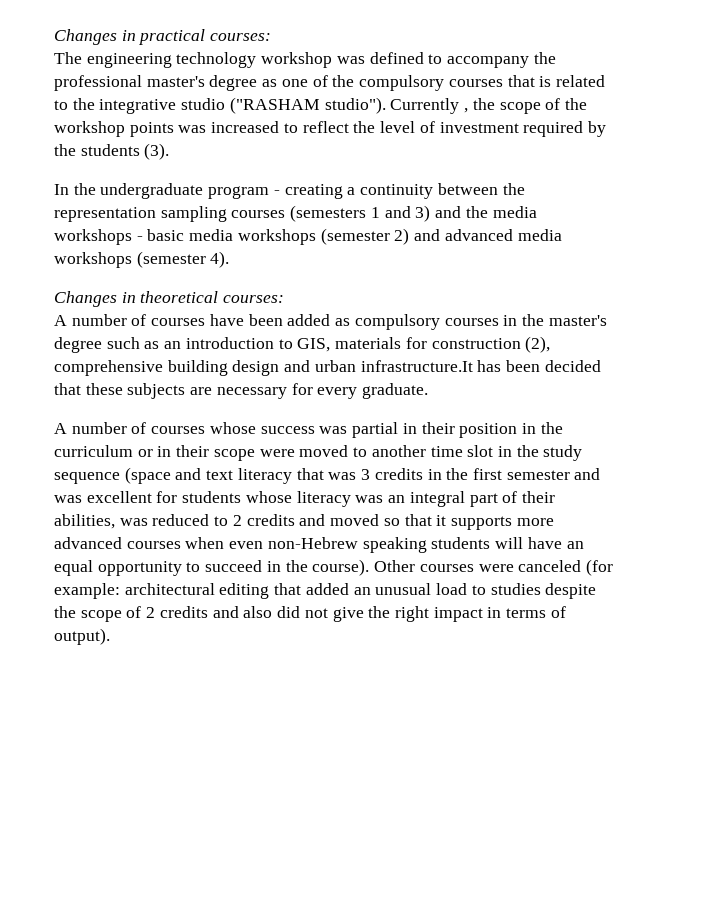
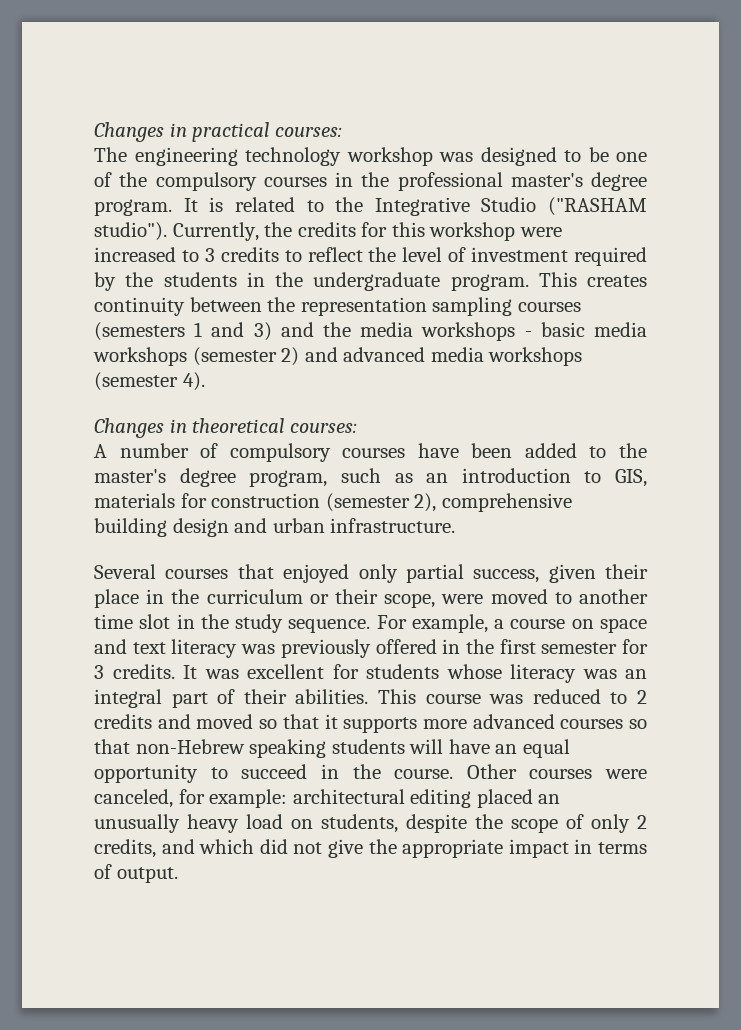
[369,52,556,68] [54,75,278,91] defined to accompany the professional master's degree as -> [480,147,609,166] designed to be
[507,75,605,87] [54,97,587,114] [54,121,280,137] that is related to the integrative studio ("RASHAM studio"). Currently , the scope of the workshop points was increased -> [335,172,647,191] [94,197,647,216] [94,222,562,241] [94,247,279,262] in the professional master's degree program. It is related to the Integrative Studio ("RASHAM studio"). Currently, the credits for this workshop were increased to 3 credits
[144,143,170,160] [54,183,356,199] (3). // In the undergraduate program - creating a -> [246,272,647,291] in the undergraduate program. This creates
(147, 320) none -> [229,443,331,462] compulsory
[335,314,518,330] as compulsory courses in -> [589,446,607,458] to
(102, 345) none -> [249,470,328,487] program,
[525,336,551,353] (2), -> [325,493,437,512] (semester 2),
[360,360,601,372] [54,383,429,399] [54,422,518,438] infrastructure.It has been decided that these subjects are necessary for every graduate. // A number of courses whose success was partial in their position -> [330,518,456,533] [94,564,648,583] [94,589,139,608] infrastructure. // Several courses that enjoyed only partial success, given their place
[157,445,255,461] in their scope -> [335,589,436,608] their scope,
[54,467,601,484] sequence (space and text literacy that was 3 credits in the first semester and -> [288,614,647,633] [94,639,648,658] [94,664,197,679] sequence. For example, a course on space and text literacy was previously offered in the first semester for 3 credits. It
[54,514,115,529] abilities, -> [295,689,481,704] abilities. This course
[185,537,264,549] when even -> [629,719,647,729] [94,739,130,754] so that
[312,559,370,576] course). -> [394,769,454,779] course.
[518,559,613,576] canceled (for -> [94,789,205,808] canceled, for
[274,583,597,599] [54,606,273,622] that added an unusual load to studies despite the scope of 2 credits and also -> [476,789,561,808] [94,814,647,833] [94,839,255,858] placed an unusually heavy load on students, despite the scope of only 2 credits, and which
[394,606,429,622] right -> [402,839,504,858] appropriate
[54,628,110,645] output). -> [116,867,178,883] output.

